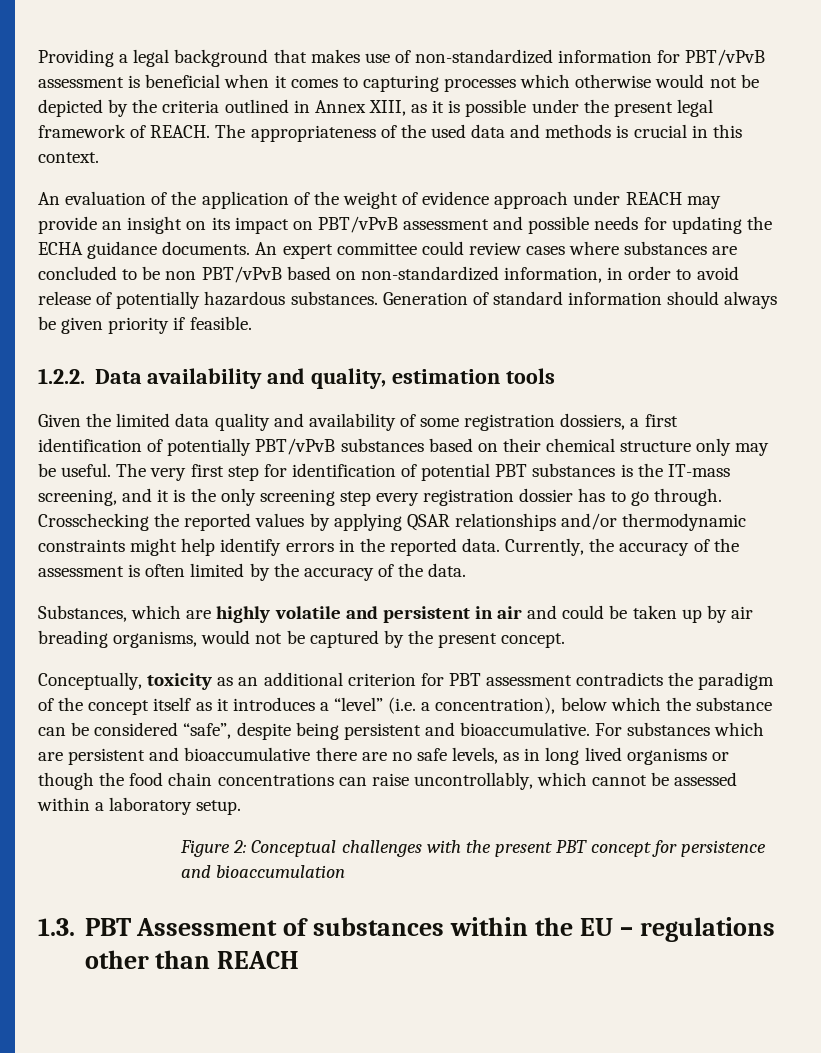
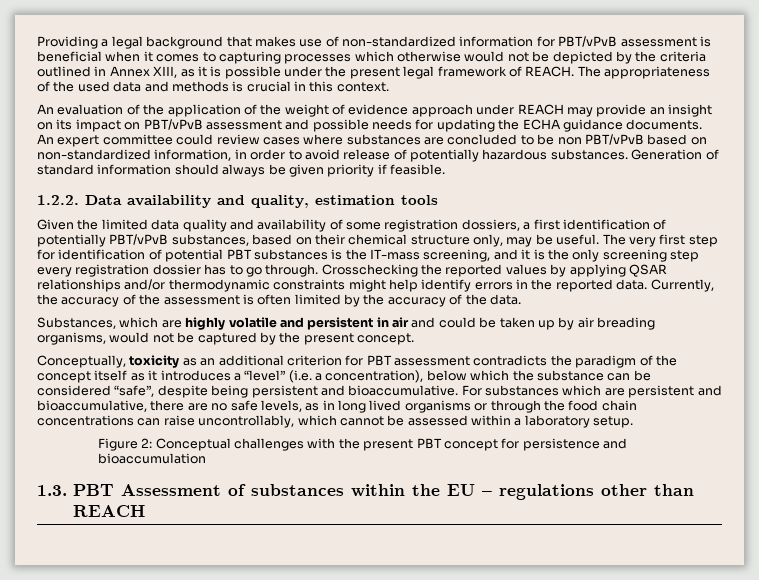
[340,438,424,452] substances -> [171,234,249,246] substances,
[696,438,732,456] only -> [473,234,503,247] only,
[184,747,311,761] bioaccumulative -> [37,400,147,412] bioaccumulative,
[38,772,94,790] though -> [490,400,541,413] through

